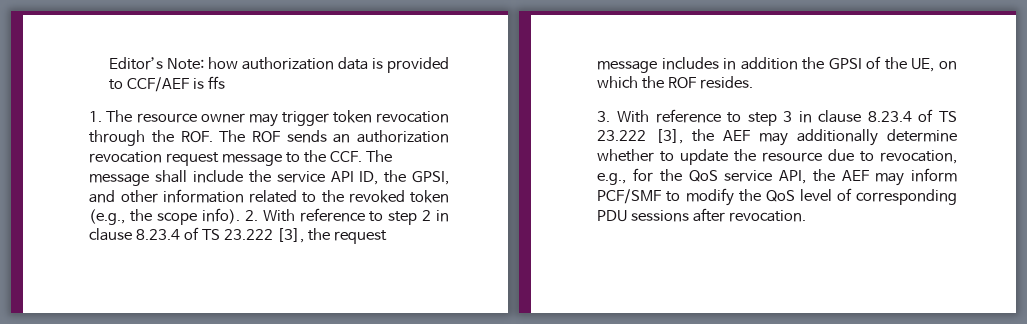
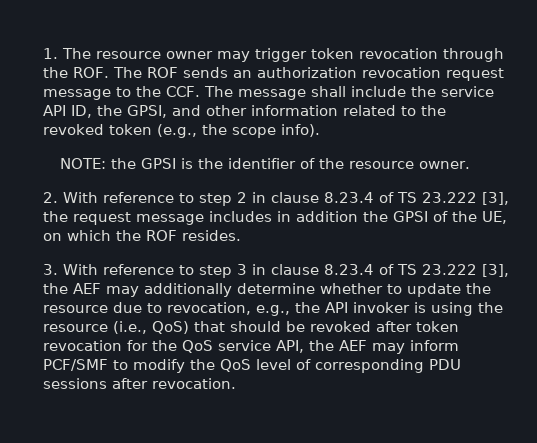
[108,57,449,73] [108,76,225,92] Editor’s Note: how authorization data is provided to CCF/AEF is ffs // -> (43, 53) none
(240, 216) none -> [60,158,471,169] // NOTE: the GPSI is the identifier of the resource owner. //
(627, 179) none -> [295,302,504,316] [43,321,460,334] [43,340,123,351] the API invoker is using the resource (i.e., QoS) that should be revoked after token revocation

